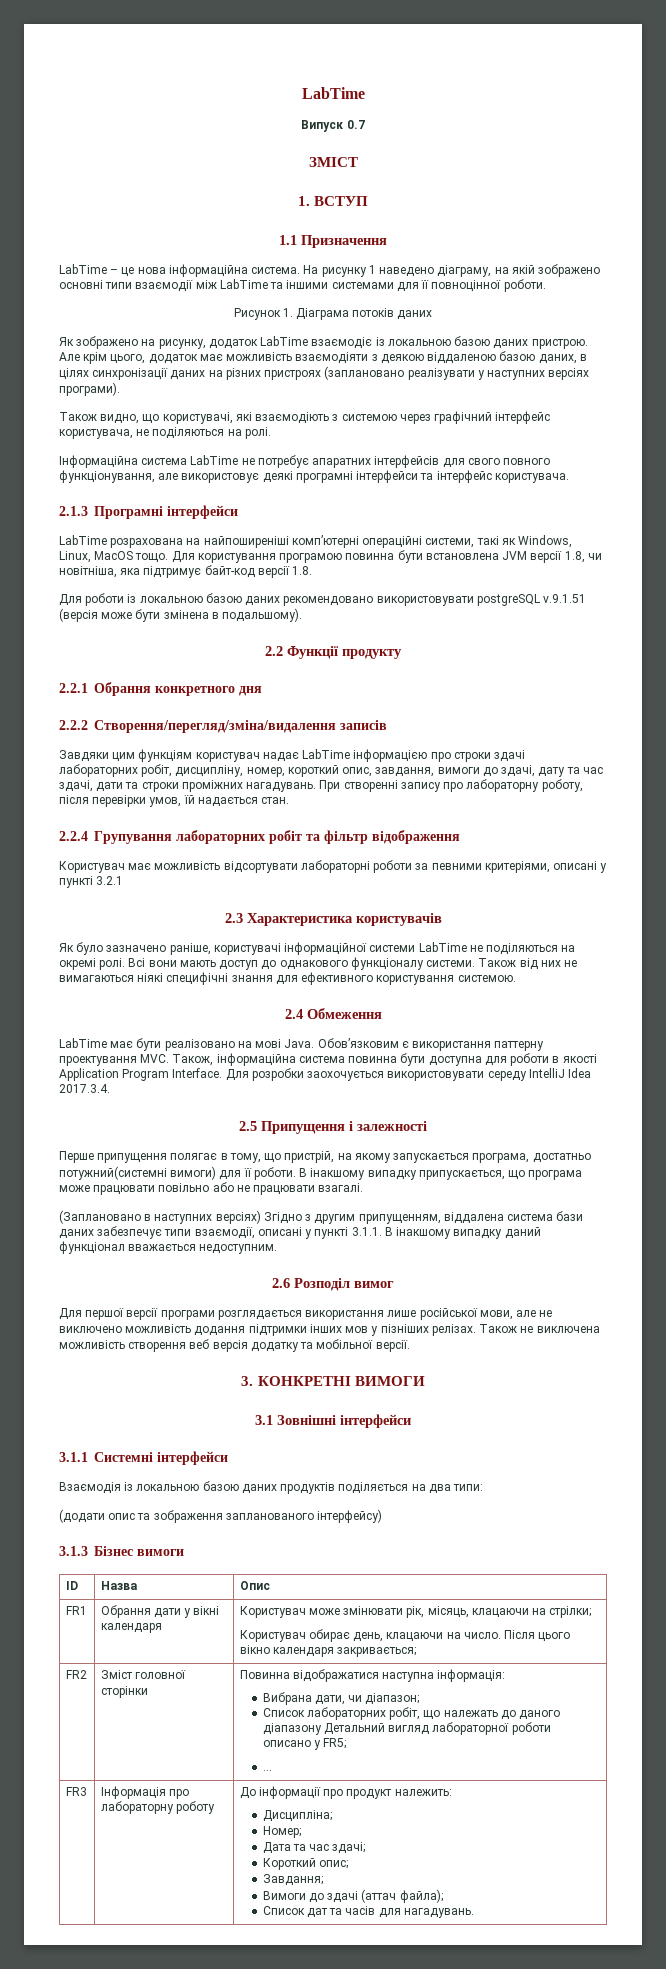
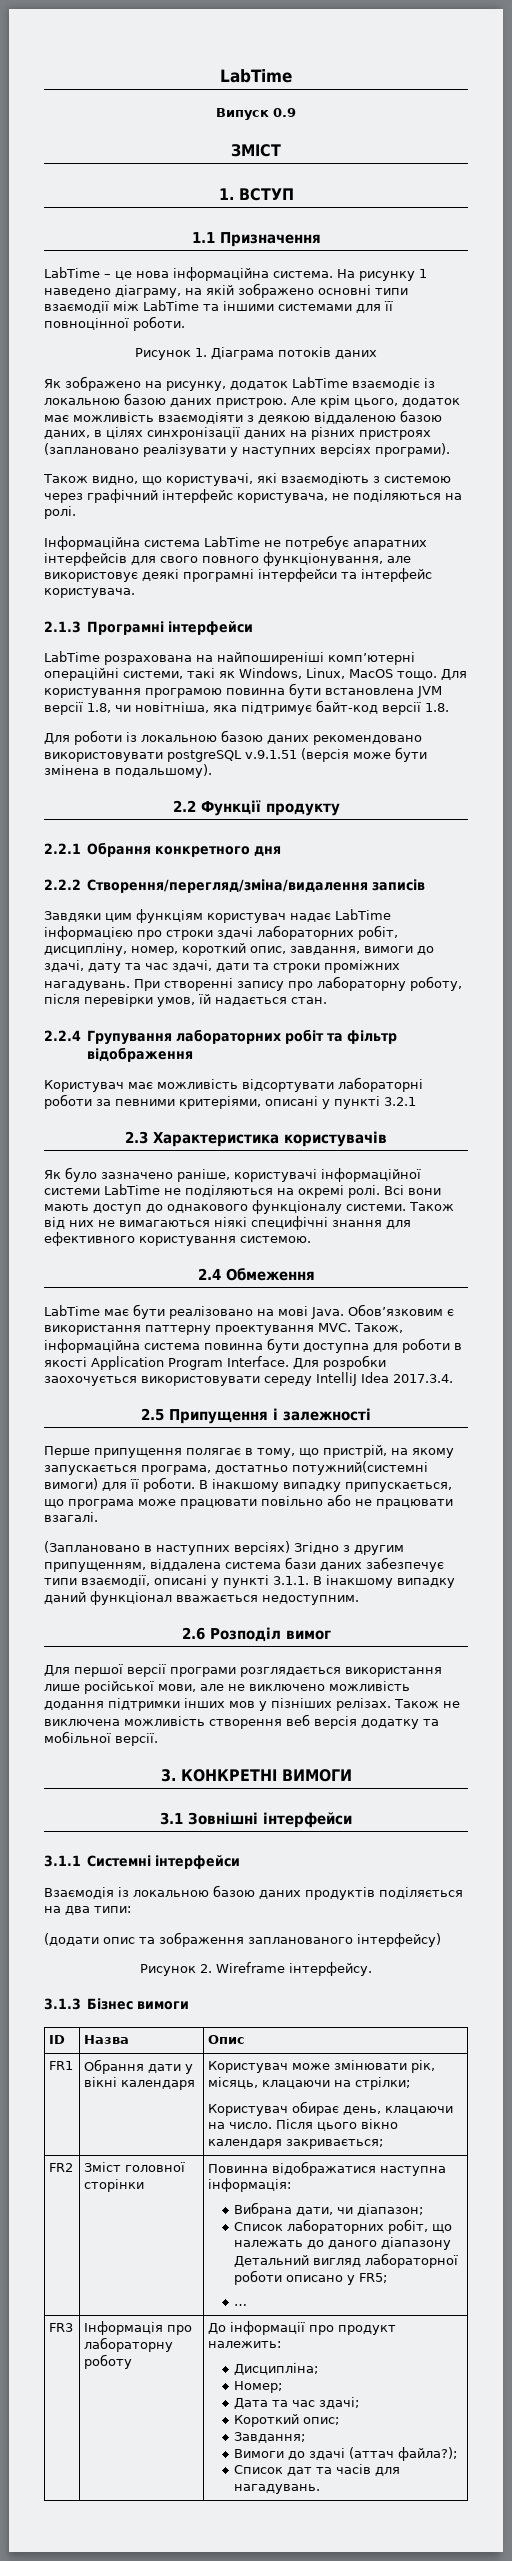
[346,120,365,129] 0.7 -> [273,108,296,117] 0.9
(383, 1516) none -> [140,1962,372,1976] // Рисунок 2. Wireframe інтерфейсу.
[399,1889,443,1903] файла); -> [397,2447,457,2461] файла?);

